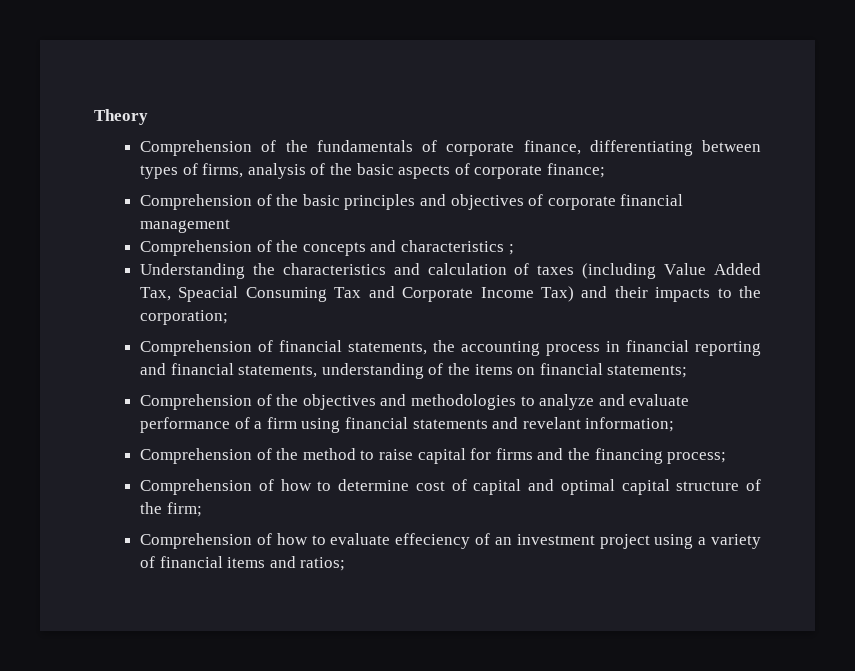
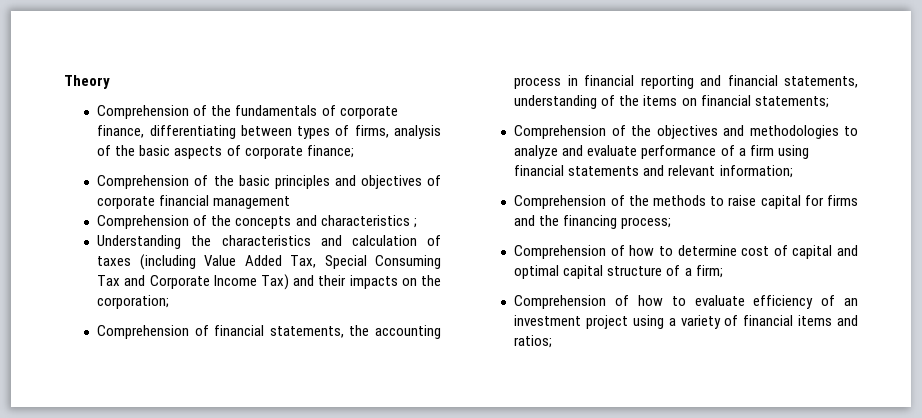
[178,286,239,302] Speacial -> [324,255,367,269] Special
[717,288,732,298] to -> [401,278,417,286] on
[522,417,581,429] revelant -> [668,165,716,176] relevant
[302,448,356,460] method -> [652,195,706,206] methods
[140,502,163,514] the -> [684,268,692,276] a
[395,533,471,549] effeciency -> [753,295,814,309] efficiency

